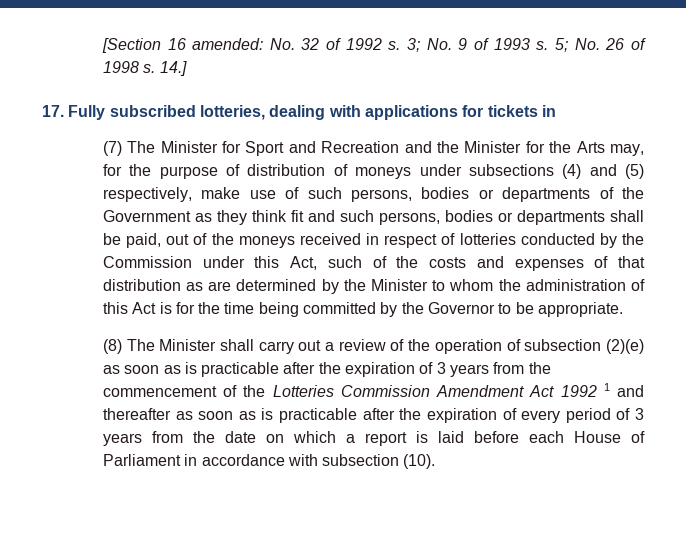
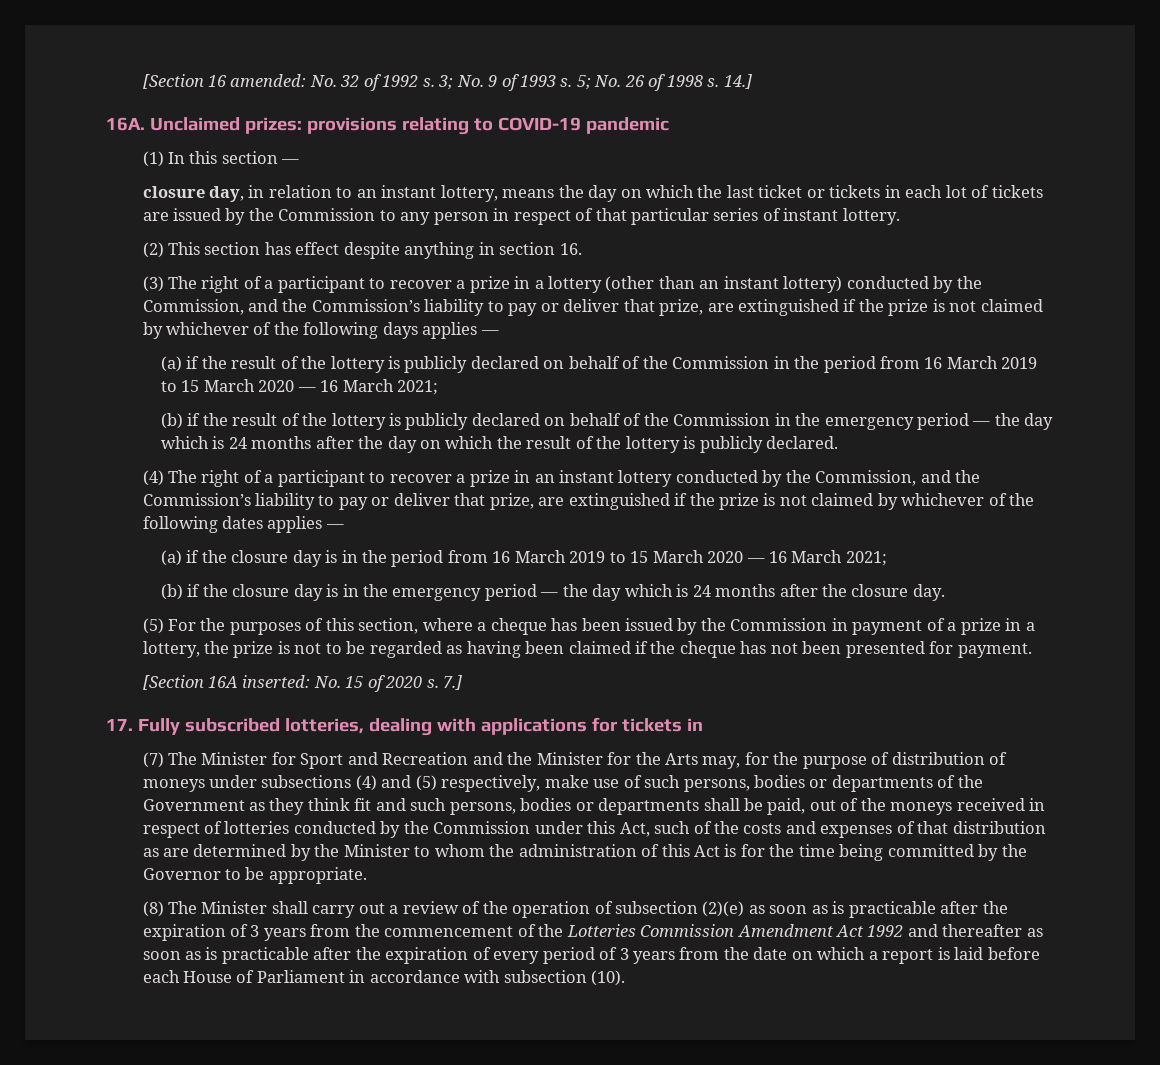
(187, 68) none -> [106,117,669,135] [142,151,300,167] [142,185,1043,202] [142,208,900,225] [142,242,582,259] [142,276,982,293] [142,299,1043,316] [142,322,499,339] [160,356,1038,373] [160,379,438,395] [160,413,1054,430] [160,436,839,453] [142,470,981,487] [142,493,1035,510] [142,516,344,533] [160,550,887,567] [160,584,945,601] [142,618,1035,635] [142,641,1032,658] [142,675,463,692] // 16A. Unclaimed prizes: provisions relating to COVID-19 pandemic // (1) In this section — // closure day, in relation to an instant lottery, means the day on which the last ticket or tickets in each lot of tickets are issued by the Commission to any person in respect of that particular series of instant lottery. // (2) This section has effect despite anything in section 16. // (3) The right of a participant to recover a prize in a lottery (other than an instant lottery) conducted by the Commission, and the Commission’s liability to pay or deliver that prize, are extinguished if the prize is not claimed by whichever of the following days applies — // (a) if the result of the lottery is publicly declared on behalf of the Commission in the period from 16 March 2019 to 15 March 2020 — 16 March 2021; // (b) if the result of the lottery is publicly declared on behalf of the Commission in the emergency period — the day which is 24 months after the day on which the result of the lottery is publicly declared. // (4) The right of a participant to recover a prize in an instant lottery conducted by the Commission, and the Commission’s liability to pay or deliver that prize, are extinguished if the prize is not claimed by whichever of the following dates applies — // (a) if the closure day is in the period from 16 March 2019 to 15 March 2020 — 16 March 2021; // (b) if the closure day is in the emergency period — the day which is 24 months after the closure day. // (5) For the purposes of this section, where a cheque has been issued by the Commission in payment of a prize in a lottery, the prize is not to be regarded as having been claimed if the cheque has not been presented for payment. // [Section 16A inserted: No. 15 of 2020 s. 7.]
[603,383,610,391] 1 -> (904, 931) none

